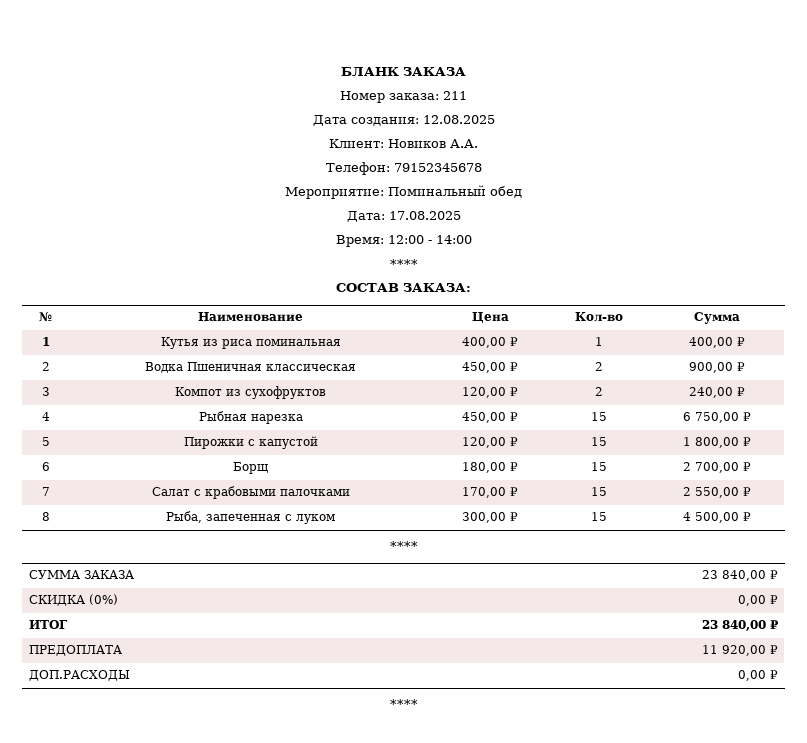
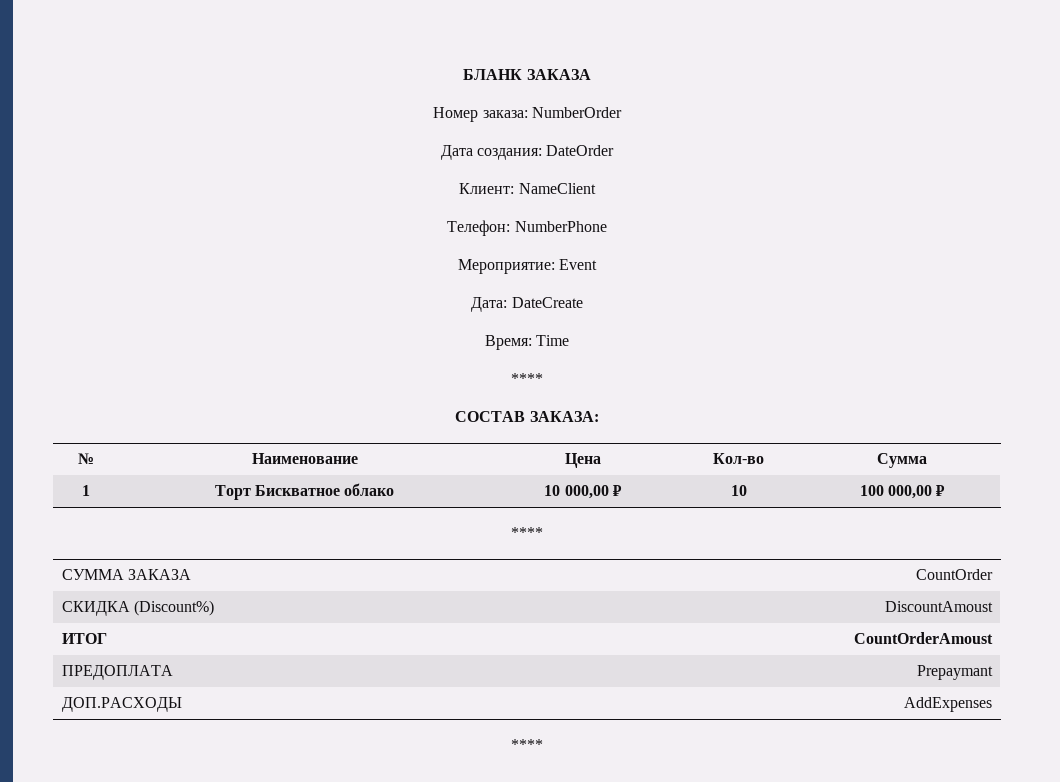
[443,91,467,100] 211 -> [531,107,622,118] NumberOrder
[422,115,495,124] 12.08.2025 -> [546,145,615,156] DateOrder
[388,139,478,148] Новиков А.А. -> [518,183,596,194] NameClient
[393,163,482,172] 79152345678 -> [514,221,607,232] NumberPhone
[388,185,522,198] Поминальный обед -> [559,259,598,270] Event
[388,211,461,220] 17.08.2025 -> [511,297,583,308] DateCreate
[387,235,472,244] 12:00 - 14:00 -> [536,335,570,346] Time
[160,337,341,349] [462,337,518,348] [594,337,603,346] [689,337,745,348] [41,362,50,371] [145,362,356,373] [462,362,518,373] [594,362,603,371] [689,362,745,373] [41,387,50,396] [175,386,326,399] [462,387,518,398] [594,387,603,396] [689,387,745,398] [41,412,50,421] [198,411,303,424] [462,412,518,423] [590,412,607,421] [683,412,751,423] [41,437,50,446] [183,436,318,449] [462,437,518,448] [590,437,607,446] [683,437,751,448] [41,462,50,471] [233,462,268,474] [462,462,518,473] [590,462,607,471] [683,462,751,473] [41,487,50,496] [151,486,350,499] [462,487,518,498] [590,487,607,496] [683,487,751,498] [41,512,50,521] [166,511,335,524] [462,512,518,523] [590,512,607,521] [683,512,751,523] [389,541,418,550] [29,570,135,579] [701,570,778,581] [29,594,119,606] [737,595,778,606] [29,620,69,629] [701,620,779,631] [29,645,123,656] [701,645,778,656] Кутья из риса поминальная | 400,00 ₽ | 1 | 400,00 ₽ // 2 | Водка Пшеничная классическая | 450,00 ₽ | 2 | 900,00 ₽ // 3 | Компот из сухофруктов | 120,00 ₽ | 2 | 240,00 ₽ // 4 | Рыбная нарезка | 450,00 ₽ | 15 | 6 750,00 ₽ // 5 | Пирожки с капустой | 120,00 ₽ | 15 | 1 800,00 ₽ // 6 | Борщ | 180,00 ₽ | 15 | 2 700,00 ₽ // 7 | Салат с крабовыми палочками | 170,00 ₽ | 15 | 2 550,00 ₽ // 8 | Рыба, запеченная с луком | 300,00 ₽ | 15 | 4 500,00 ₽ // **** // СУММА ЗАКАЗА | 23 840,00 ₽ // СКИДКА (0%) | 0,00 ₽ // ИТОГ | 23 840,00 ₽ // ПРЕДОПЛАТА | 11 920,00 ₽ -> [214,483,395,500] [544,485,622,499] [730,485,747,496] [859,485,946,499] [511,527,543,538] [61,569,192,580] [916,569,994,580] [61,600,215,616] [885,601,994,612] [61,633,107,644] [854,632,994,644] [61,665,173,680] [917,665,994,680] Торт Бискватное облако | 10 000,00 ₽ | 10 | 100 000,00 ₽ // **** // СУММА ЗАКАЗА | CountOrder // СКИДКА (Discount%) | DiscountAmoust // ИТОГ | CountOrderAmoust // ПРЕДОПЛАТА | Prepaymant
[737,670,778,681] 0,00 ₽ -> [904,697,993,712] AddExpenses

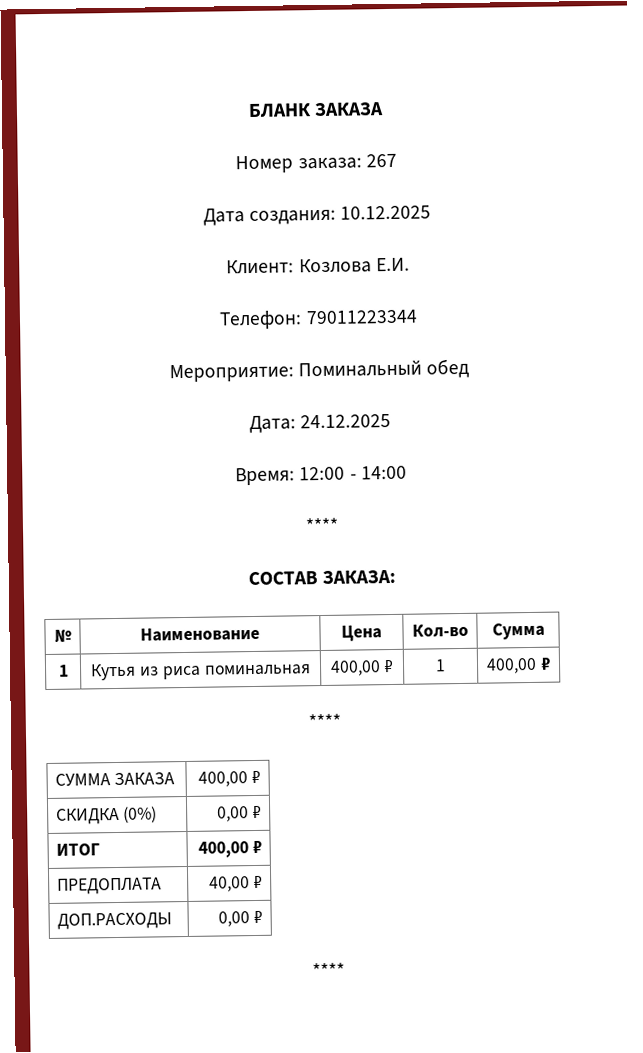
[531,107,622,118] NumberOrder -> [365,153,397,168] 267
[546,145,615,156] DateOrder -> [340,205,432,220] 10.12.2025
[518,183,596,194] NameClient -> [298,257,410,274] Козлова Е.И.
[514,221,607,232] NumberPhone -> [305,309,418,325] 79011223344
[559,259,598,270] Event -> [298,358,470,379] Поминальный обед
[511,297,583,308] DateCreate -> [300,413,392,429] 24.12.2025
[536,335,570,346] Time -> [299,465,407,481] 12:00 - 14:00
[214,483,395,500] [544,485,622,499] [730,485,747,496] [859,485,932,499] Торт Бискватное облако | 10 000,00 ₽ | 10 | 100 000,00 -> [90,663,311,681] [329,659,395,676] [435,659,446,672] [486,657,538,674] Кутья из риса поминальная | 400,00 ₽ | 1 | 400,00
[916,569,994,580] CountOrder -> [197,770,262,787] 400,00 ₽
[134,600,215,616] [885,601,994,612] (Discount%) | DiscountAmoust -> [123,806,158,823] [216,805,263,822] (0%) | 0,00 ₽
[854,632,994,644] CountOrderAmoust -> [197,840,263,858] 400,00 ₽
[917,665,994,680] Prepaymant -> [208,875,264,892] 40,00 ₽
[904,697,993,712] AddExpenses -> [217,910,264,927] 0,00 ₽

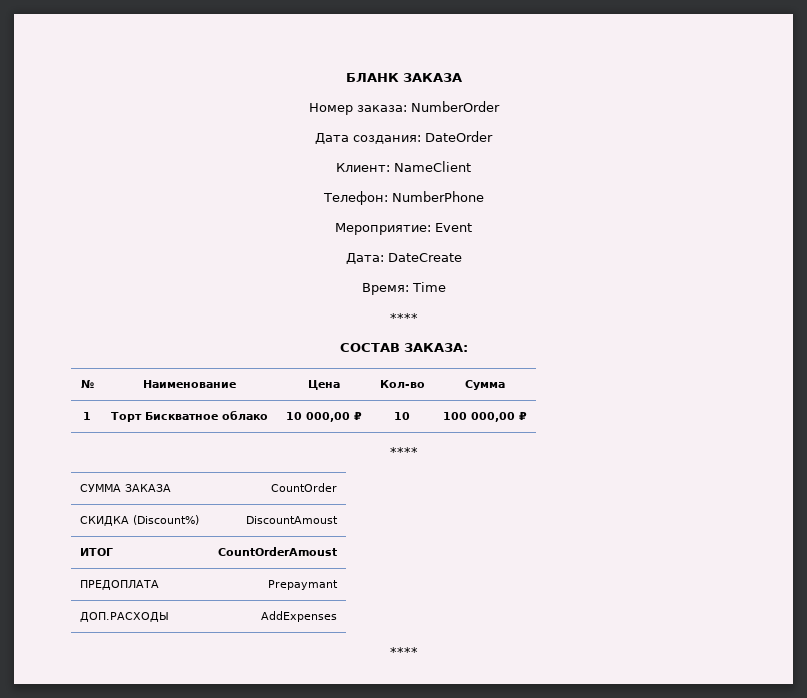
[365,153,397,168] 267 -> [410,101,500,112] NumberOrder
[340,205,432,220] 10.12.2025 -> [425,131,493,142] DateOrder
[298,257,410,274] Козлова Е.И. -> [394,161,471,172] NameClient
[305,309,418,325] 79011223344 -> [391,191,484,202] NumberPhone
[298,358,470,379] Поминальный обед -> [435,223,472,232] Event
[300,413,392,429] 24.12.2025 -> [387,253,462,262] DateCreate
[299,465,407,481] 12:00 - 14:00 -> [411,282,446,292] Time
[90,663,311,681] [329,659,395,676] [435,659,446,672] [486,657,538,674] Кутья из риса поминальная | 400,00 ₽ | 1 | 400,00 -> [111,410,268,422] [285,411,362,422] [394,412,410,420] [442,412,515,422] Торт Бискватное облако | 10 000,00 ₽ | 10 | 100 000,00
[197,770,262,787] 400,00 ₽ -> [271,483,338,492] CountOrder
[123,806,158,823] [216,805,263,822] (0%) | 0,00 ₽ -> [132,515,199,525] [246,516,339,524] (Discount%) | DiscountAmoust
[197,840,263,858] 400,00 ₽ -> [218,547,338,556] CountOrderAmoust
[208,875,264,892] 40,00 ₽ -> [268,580,339,590] Prepaymant
[217,910,264,927] 0,00 ₽ -> [261,611,338,622] AddExpenses

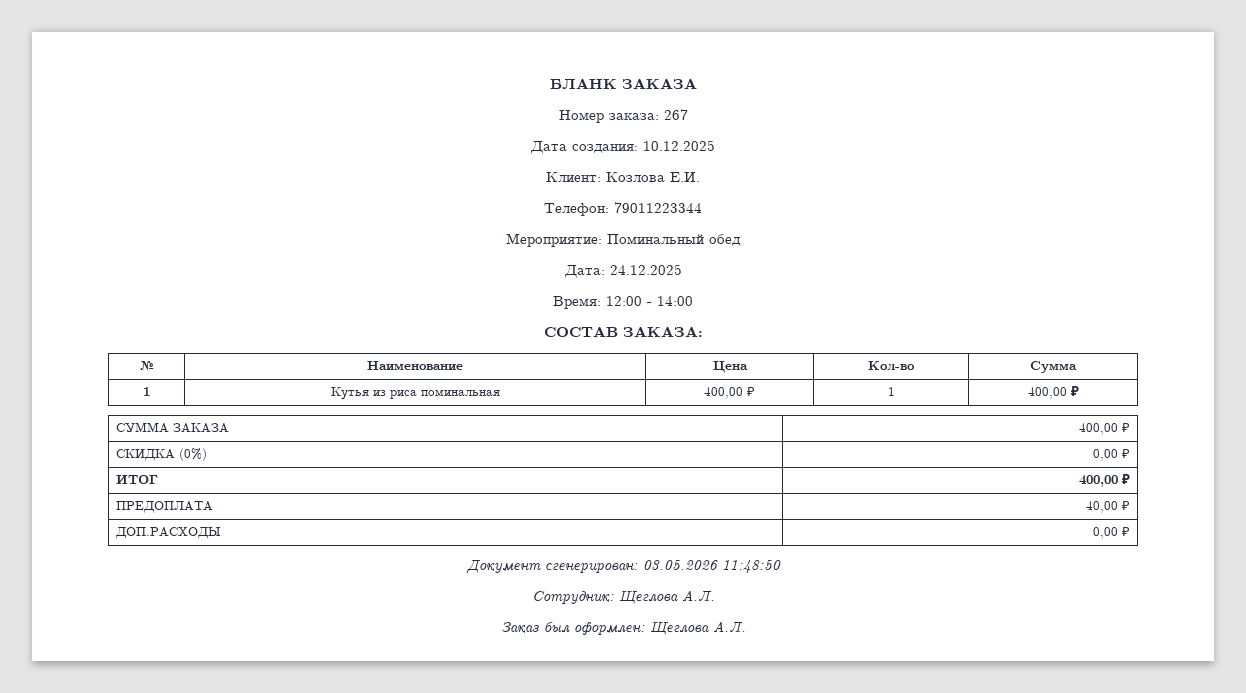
[410,101,500,112] NumberOrder -> [663,109,688,120] 267
[425,131,493,142] DateOrder -> [643,140,715,151] 10.12.2025
[394,161,471,172] NameClient -> [606,172,700,182] Козлова Е.И.
[391,191,484,202] NumberPhone -> [614,202,702,213] 79011223344
[435,223,472,232] Event -> [607,234,741,246] Поминальный обед
[387,253,462,262] DateCreate -> [609,264,682,275] 24.12.2025
[411,282,446,292] [389,313,418,322] Time // **** -> [606,296,693,306] 12:00 - 14:00
[111,410,268,422] [285,411,362,422] [394,412,410,420] [442,411,527,422] [389,447,418,456] Торт Бискватное облако | 10 000,00 ₽ | 10 | 100 000,00 ₽ // **** -> [330,387,500,400] [704,387,755,399] [887,387,895,396] [1027,386,1079,399] Кутья из риса поминальная | 400,00 ₽ | 1 | 400,00 ₽
[271,483,338,492] CountOrder -> [1078,423,1130,435] 400,00 ₽
[132,515,199,525] [246,516,339,524] (Discount%) | DiscountAmoust -> [179,448,208,461] [1092,449,1130,461] (0%) | 0,00 ₽
[218,547,338,556] CountOrderAmoust -> [1078,474,1130,487] 400,00 ₽
[268,580,339,590] Prepaymant -> [1085,501,1130,513] 40,00 ₽
[261,611,338,622] [389,647,418,656] AddExpenses // **** -> [1092,527,1130,539] [465,560,781,574] [531,590,715,605] [500,621,746,636] 0,00 ₽ // Документ сгенерирован: 03.05.2026 11:48:50 // Сотрудник: Щеглова А.Л. // Заказ был оформлен: Щеглова А.Л.

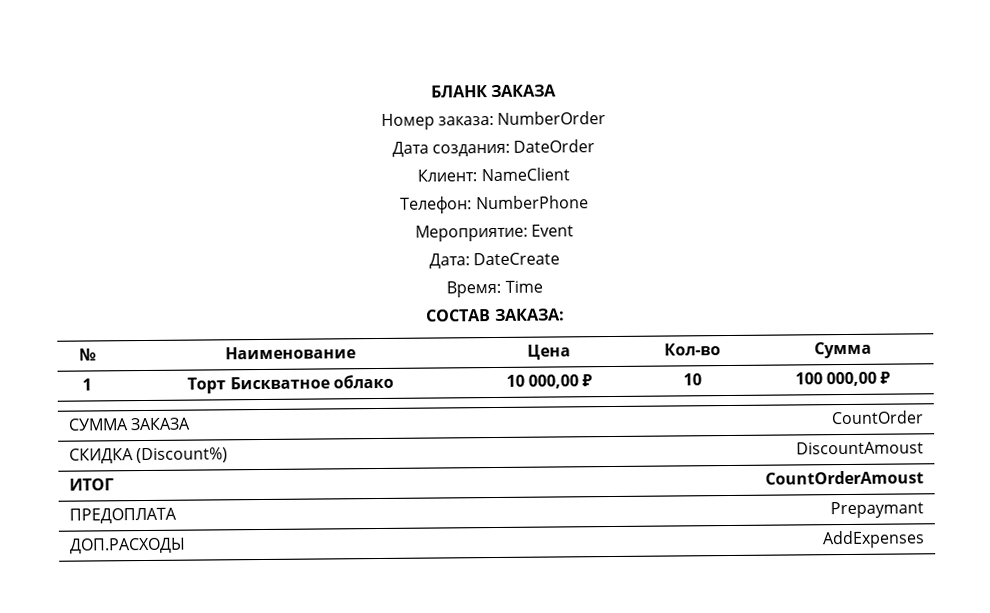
[663,109,688,120] 267 -> [497,111,607,125] NumberOrder
[643,140,715,151] 10.12.2025 -> [513,139,596,153] DateOrder
[606,172,700,182] Козлова Е.И. -> [480,167,570,182] NameClient
[614,202,702,213] 79011223344 -> [475,195,589,210] NumberPhone
[607,234,741,246] Поминальный обед -> [531,224,575,237] Event
[609,264,682,275] 24.12.2025 -> [473,252,561,266] DateCreate
[606,296,693,306] 12:00 - 14:00 -> [504,280,543,293] Time
[330,387,500,400] [704,387,755,399] [887,387,895,396] [1027,387,1067,399] Кутья из риса поминальная | 400,00 ₽ | 1 | 400,00 -> [187,374,394,394] [505,374,594,389] [683,373,702,386] [794,371,877,387] Торт Бискватное облако | 10 000,00 ₽ | 10 | 100 000,00
[1078,423,1130,435] 400,00 ₽ -> [831,410,925,425] CountOrder
[179,448,208,461] [1092,449,1130,461] (0%) | 0,00 ₽ -> [135,447,228,464] [796,441,925,455] (Discount%) | DiscountAmoust
[1078,474,1130,487] 400,00 ₽ -> [765,470,925,485] CountOrderAmoust
[1085,501,1130,513] 40,00 ₽ -> [830,501,925,519] Prepaymant
[1092,527,1130,539] [465,560,781,574] [531,590,715,605] [500,621,746,636] 0,00 ₽ // Документ сгенерирован: 03.05.2026 11:48:50 // Сотрудник: Щеглова А.Л. // Заказ был оформлен: Щеглова А.Л. -> [822,530,926,549] AddExpenses

